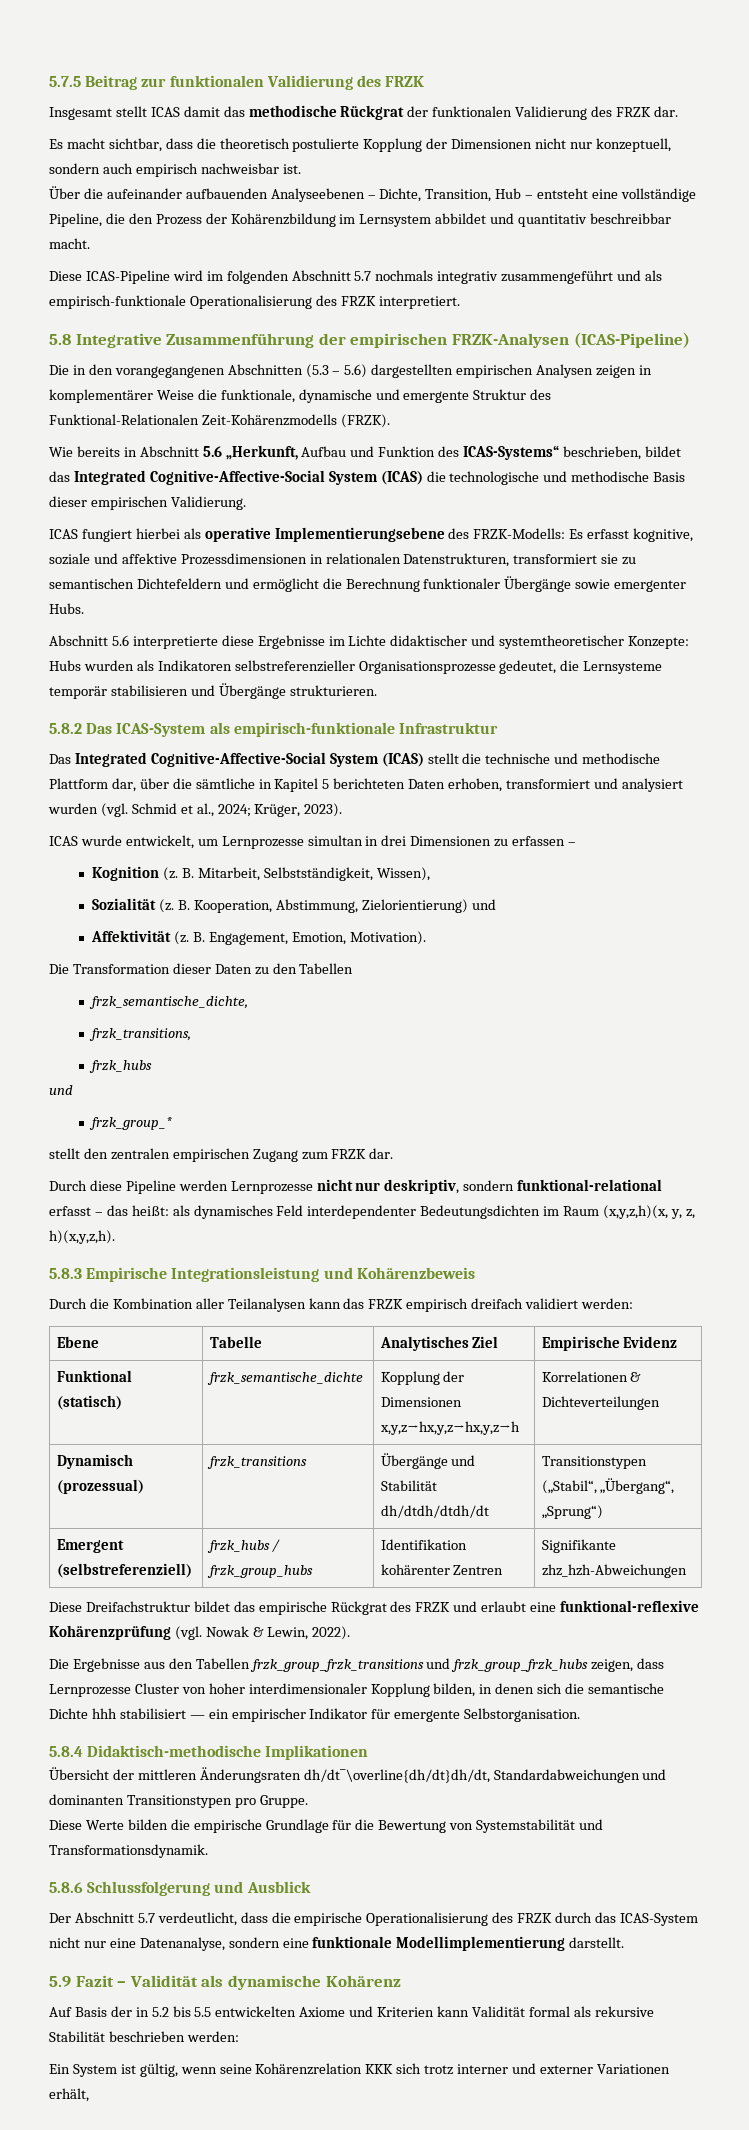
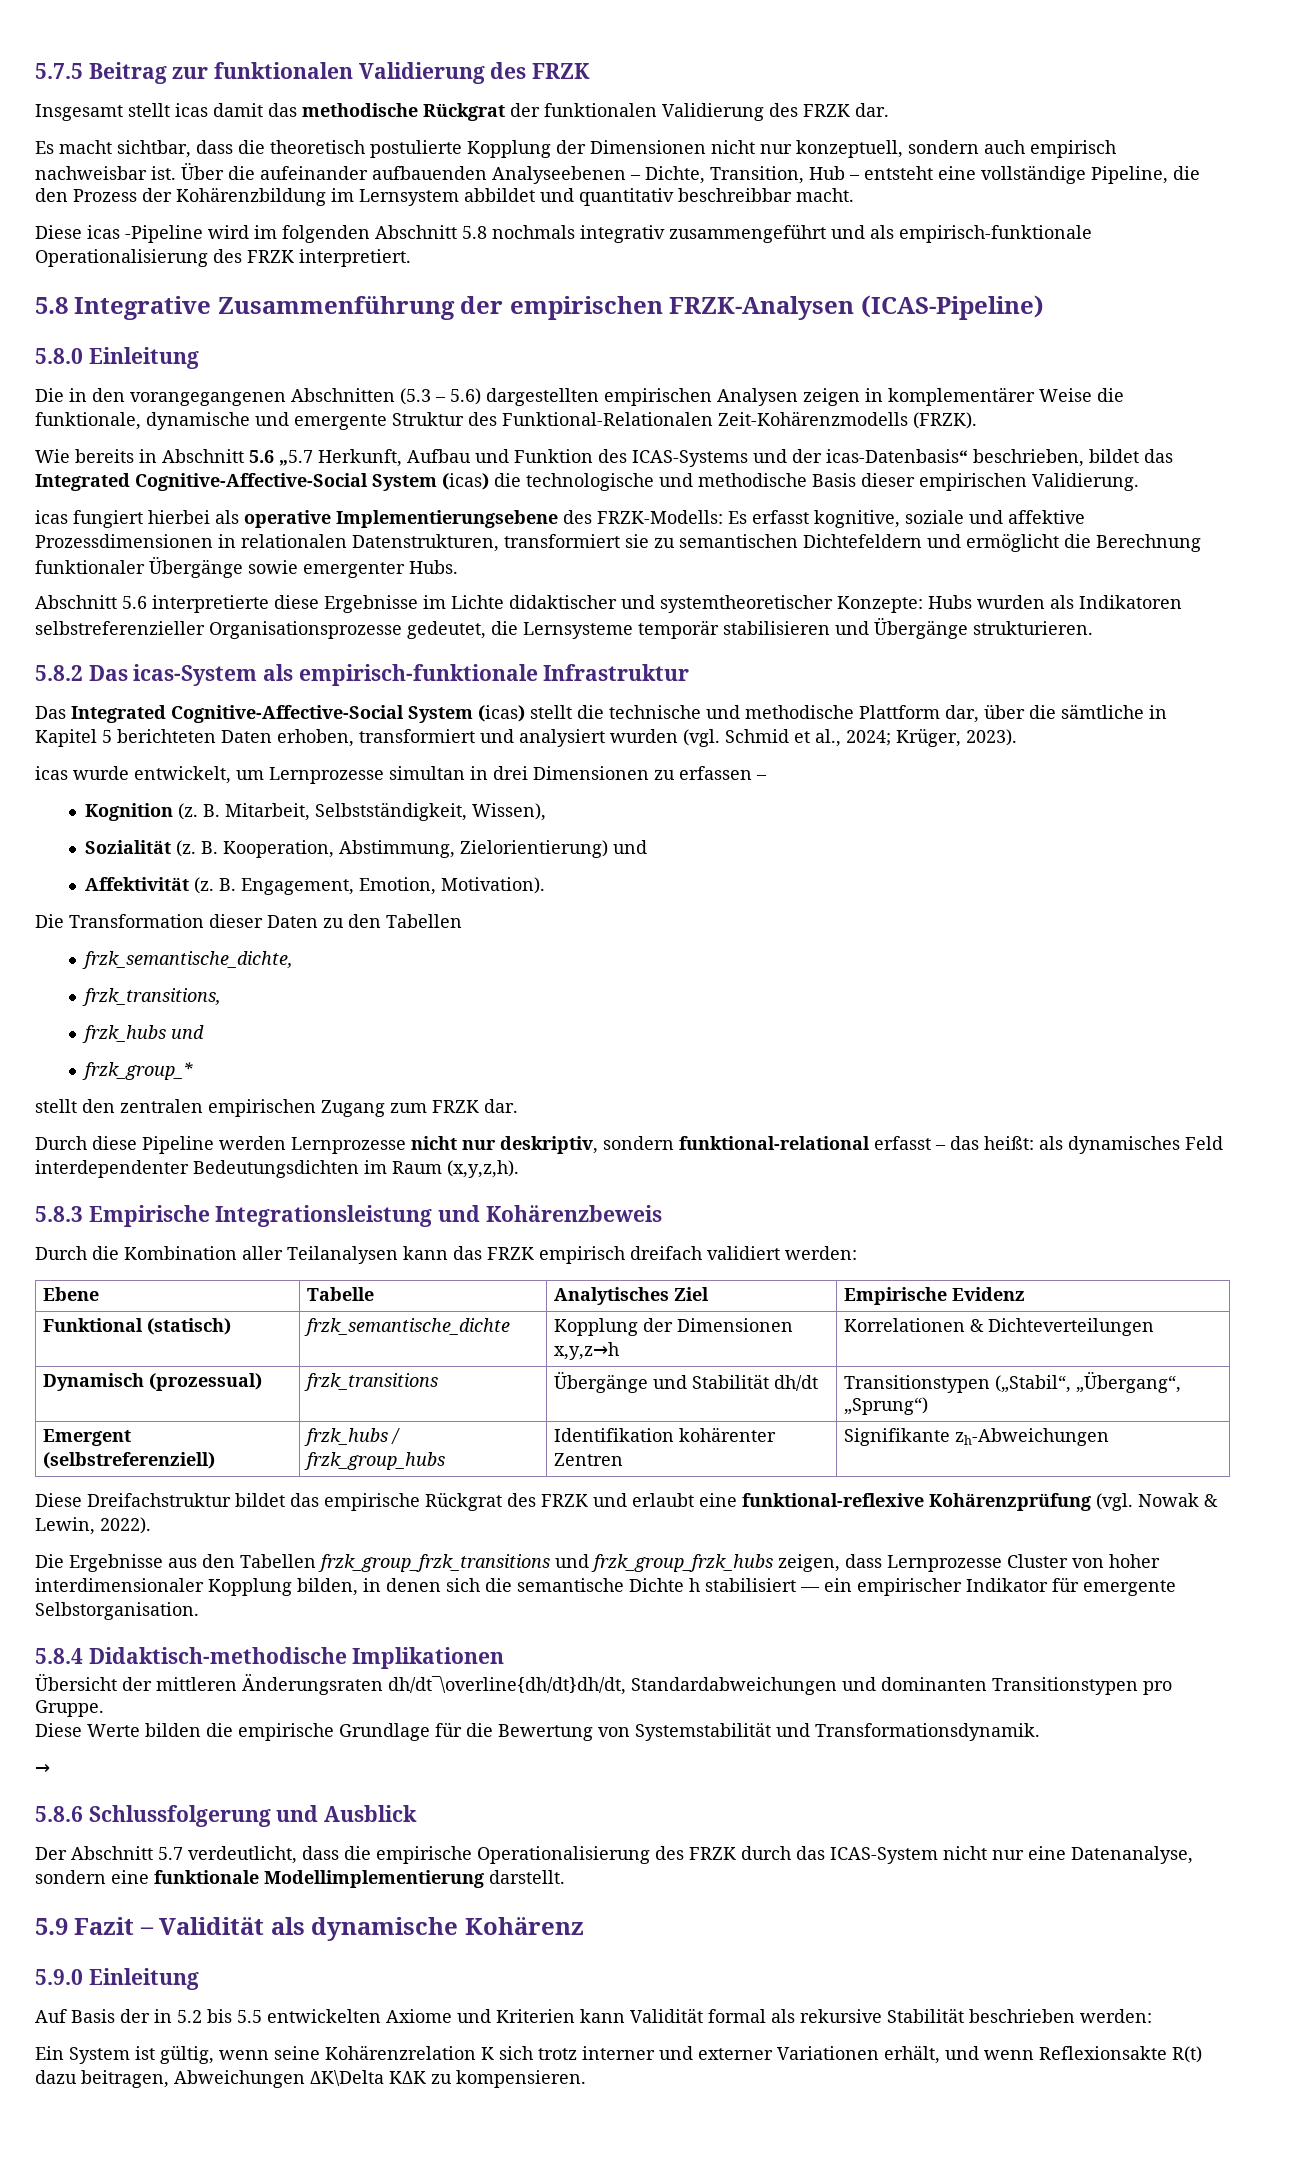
[150,107,180,117] ICAS -> [175,103,208,117] icas
(301, 169) // -> (176, 173) none
[85,270,170,284] ICAS-Pipeline -> [87,225,203,243] icas -Pipeline
[354,271,372,281] 5.7 -> [462,226,487,239] 5.8
(690, 340) none -> [35,347,199,369] // 5.8.0 Einleitung
[225,445,298,460] „Herkunft, -> [279,449,402,467] „5.7 Herkunft,
[463,445,560,460] ICAS-Systems“ -> [632,449,968,467] ICAS-Systems und der icas-Datenbasis“
[380,471,423,485] (ICAS) -> [442,473,489,490] (icas)
[49,529,78,539] ICAS -> [35,510,68,524] icas
[116,723,206,737] ICAS-System -> [133,664,258,686] icas-System
[381,753,424,767] (ICAS) -> [478,705,525,722] (icas)
[49,836,78,846] ICAS -> [35,766,68,780] icas
(153, 1066) // -> (167, 1034) none
[603,1205,695,1219] [49,1230,115,1244] (x,y,z,h)(x, y, z, h)(x,y,z,h). -> [447,1160,519,1178] (x,y,z,h).
[379,1421,520,1435] x,y,z→hx,y,z→hx,y,z→h -> [554,1342,620,1360] x,y,z→h
[380,1505,489,1518] dh/dtdh/dtdh/dt -> [774,1375,819,1391] dh/dt
[541,1564,687,1578] zhz_hzh-Abweichungen -> [955,1428,1110,1446] zh-Abweichungen
[91,1708,117,1719] hhh -> [689,1578,700,1592] h
(208, 1851) none -> [35,1764,50,1774] // →
(401, 1981) none -> [35,1968,199,1990] // 5.9.0 Einleitung
[365,2064,394,2074] KKK -> [481,2047,494,2060] K
(89, 2095) none -> [945,2046,1202,2063] [35,2070,586,2088] und wenn Reflexionsakte R(t) dazu beitragen, Abweichungen ΔK\Delta KΔK zu kompensieren.

